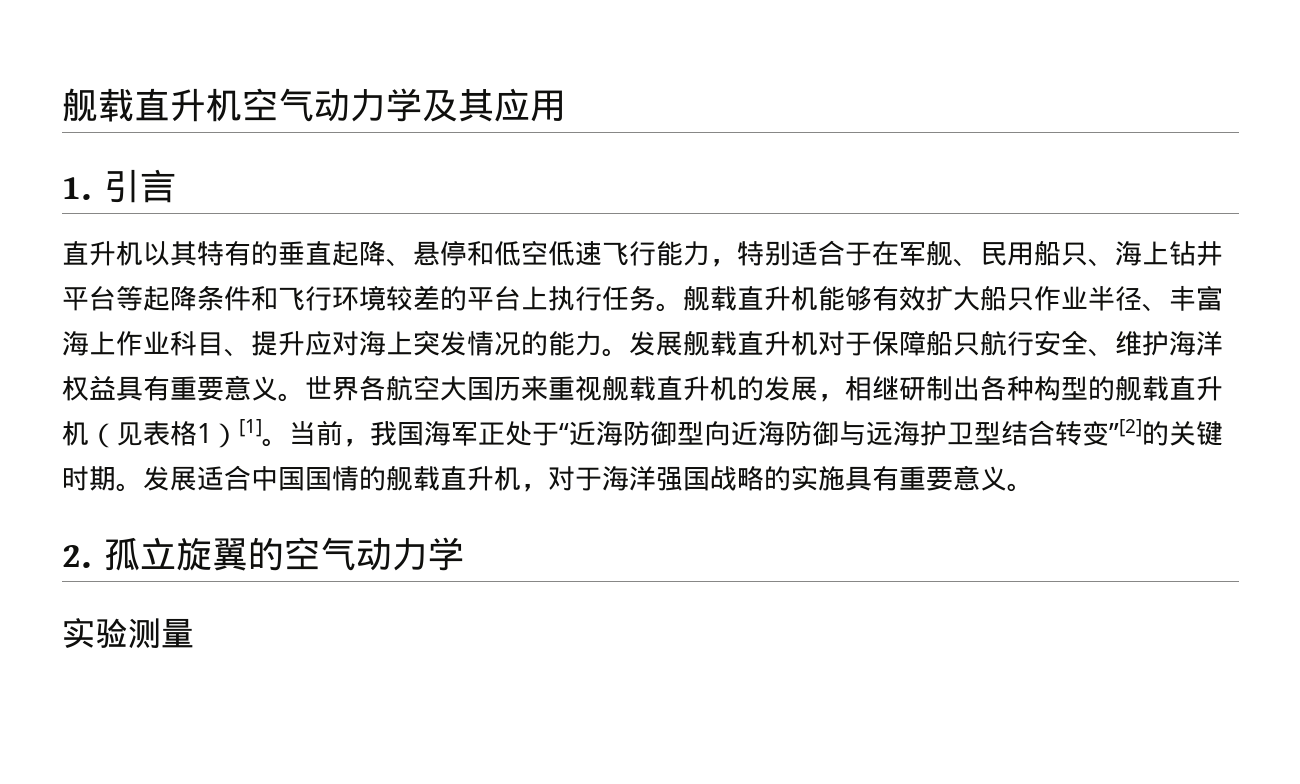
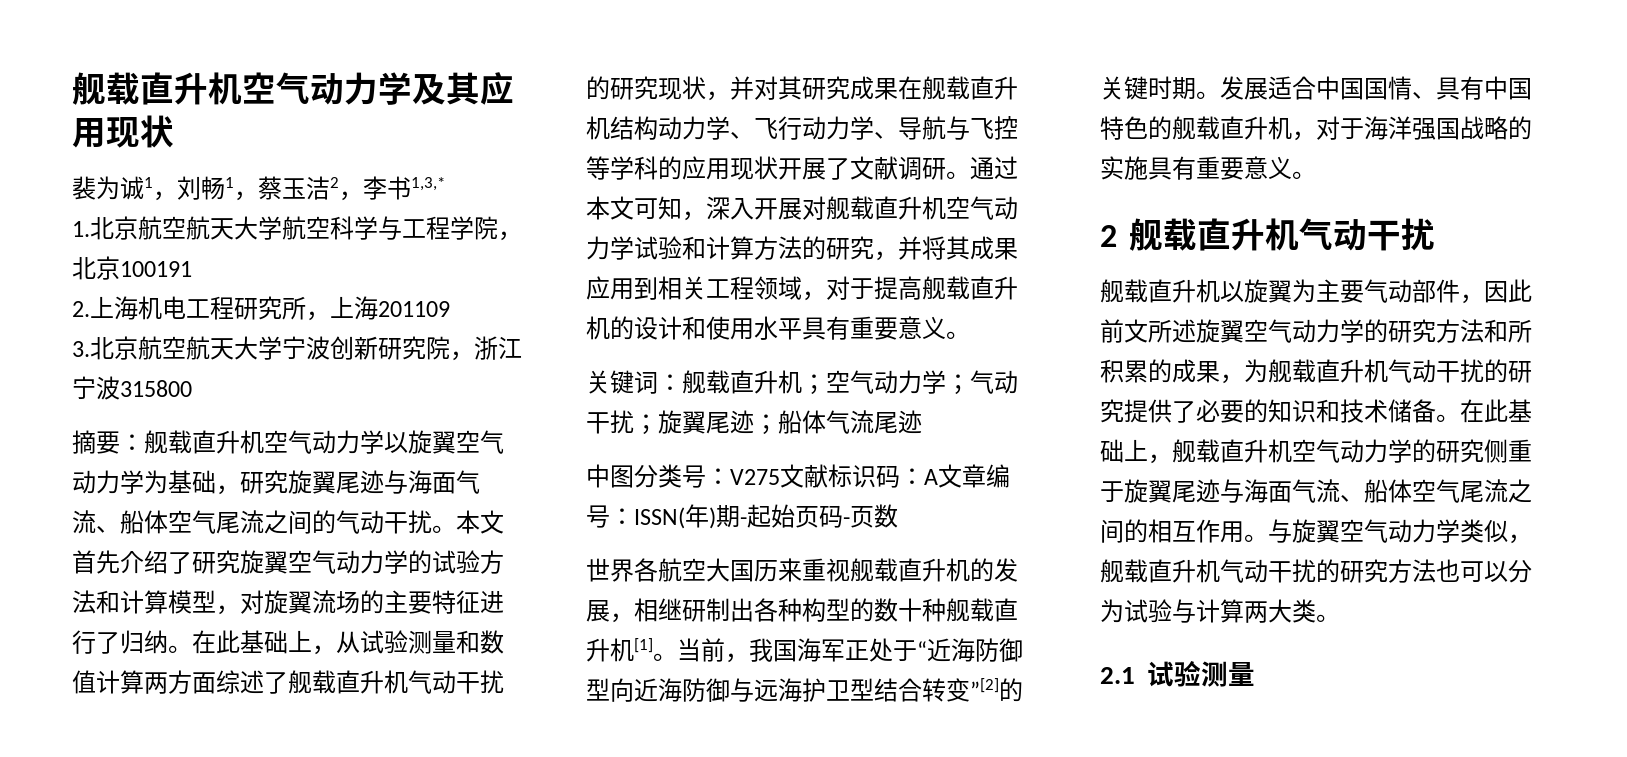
[62,169,177,203] [62,240,1223,267] [62,285,1223,312] [62,330,1223,357] [62,375,305,402] // 1.引言 // 直升机以其特有的垂直起降、悬停和低空低速飞行能力，特别适合于在军舰、民用船只、海上钻井平台等起降条件和飞行环境较差的平台上执行任务。舰载直升机能够有效扩大船只作业半径、丰富海上作业科目、提升应对海上突发情况的能力。发展舰载直升机对于保障船只航行安全、维护海洋权益具有重要意义。 -> [106,115,174,148] [72,176,153,200] [153,176,234,201] [234,176,339,201] [339,176,445,201] [72,216,522,241] [72,256,192,280] [72,296,450,321] [72,336,522,361] [72,376,192,400] [72,430,504,454] [72,470,480,495] [72,510,504,534] [72,550,504,574] [72,590,504,615] [72,630,504,655] [72,670,504,694] [586,76,1018,101] [586,116,1018,140] [586,156,1018,180] [586,196,1018,221] [586,236,1018,261] [586,276,1018,301] [586,316,970,340] [586,370,1018,395] [586,410,922,435] [586,464,1010,488] [586,504,898,529] 现状 // 裴为诚1，刘畅1，蔡玉洁2，李书1,3,* // 1.北京航空航天大学航空科学与工程学院，北京100191 // 2.上海机电工程研究所，上海201109 // 3.北京航空航天大学宁波创新研究院，浙江宁波315800 // 摘要：舰载直升机空气动力学以旋翼空气动力学为基础，研究旋翼尾迹与海面气流、船体空气尾流之间的气动干扰。本文首先介绍了研究旋翼空气动力学的试验方法和计算模型，对旋翼流场的主要特征进行了归纳。在此基础上，从试验测量和数值计算两方面综述了舰载直升机气动干扰的研究现状，并对其研究成果在舰载直升机结构动力学、飞行动力学、导航与飞控等学科的应用现状开展了文献调研。通过本文可知，深入开展对舰载直升机空气动力学试验和计算方法的研究，并将其成果应用到相关工程领域，对于提高舰载直升机的设计和使用水平具有重要意义。 // 关键词：舰载直升机；空气动力学；气动干扰；旋翼尾迹；船体气流尾迹 // 中图分类号：V275文献标识码：A文章编号：ISSN(年)期-起始页码-页数 //
[1115,375,1223,401] [62,421,239,448] 舰载直升机（见表格1） -> [874,598,1018,622] [586,638,634,662] 数十种舰载直升机
(359, 478) none -> [1412,76,1532,100] [1100,116,1148,140] 、具有中国特色
[62,537,465,571] [62,618,95,648] 2.孤立旋翼的空气动力学 // 实 -> [1100,218,1435,251] [1100,279,1532,304] [1100,319,1532,343] [1100,359,1532,384] [1100,399,1532,423] [1100,439,1532,464] [1100,479,1532,503] [1100,519,1532,544] [1100,559,1532,583] [1100,599,1340,623] [1100,661,1174,687] 2舰载直升机气动干扰 // 舰载直升机以旋翼为主要气动部件，因此前文所述旋翼空气动力学的研究方法和所积累的成果，为舰载直升机气动干扰的研究提供了必要的知识和技术储备。在此基础上，舰载直升机空气动力学的研究侧重于旋翼尾迹与海面气流、船体空气尾流之间的相互作用。与旋翼空气动力学类似，舰载直升机气动干扰的研究方法也可以分为试验与计算两大类。 // 2.1试

